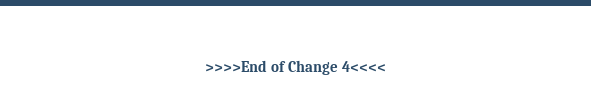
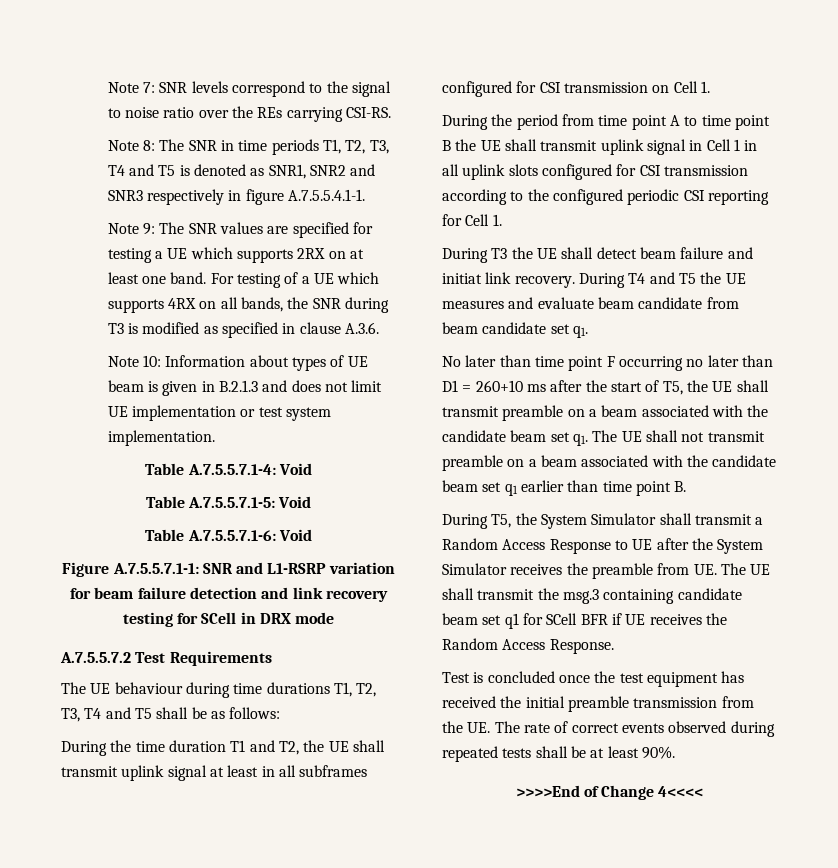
(204, 66) none -> [107,81,392,97] [107,106,392,122] [107,139,389,155] [107,164,376,179] [107,189,366,205] [107,222,374,238] [107,247,365,263] [107,272,380,288] [107,297,390,313] [107,322,380,338] [107,355,368,371] [107,380,383,396] [107,405,332,421] [107,430,215,446] [145,463,312,475] [145,496,312,508] [145,529,312,541] [62,562,395,577] [70,587,388,602] [122,612,335,627] [60,651,272,666] [61,682,377,698] [61,707,281,722] [61,740,385,756] [61,765,368,781] [442,81,710,97] [442,114,770,130] [442,139,758,155] [442,164,748,180] [442,189,769,205] [442,214,502,226] [442,247,753,263] [442,272,746,288] [442,297,739,309] [442,322,588,338] [442,355,773,371] [442,380,769,395] [442,405,769,421] [442,430,765,446] [442,455,777,471] [442,480,687,496] [442,513,764,529] [442,538,764,554] [442,563,771,579] [442,588,742,604] [442,613,727,629] [442,638,614,654] [442,671,745,687] [442,696,754,712] [442,721,775,737] [442,746,675,762] Note 7: SNR levels correspond to the signal to noise ratio over the REs carrying CSI-RS. // Note 8: The SNR in time periods T1, T2, T3, T4 and T5 is denoted as SNR1, SNR2 and SNR3 respectively in figure A.7.5.5.4.1-1. // Note 9: The SNR values are specified for testing a UE which supports 2RX on at least one band. For testing of a UE which supports 4RX on all bands, the SNR during T3 is modified as specified in clause A.3.6. // Note 10: Information about types of UE beam is given in B.2.1.3 and does not limit UE implementation or test system implementation. // Table A.7.5.5.7.1-4: Void // Table A.7.5.5.7.1-5: Void // Table A.7.5.5.7.1-6: Void // Figure A.7.5.5.7.1-1: SNR and L1-RSRP variation for beam failure detection and link recovery testing for SCell in DRX mode // A.7.5.5.7.2 Test Requirements // The UE behaviour during time durations T1, T2, T3, T4 and T5 shall be as follows: // During the time duration T1 and T2, the UE shall transmit uplink signal at least in all subframes configured for CSI transmission on Cell 1. // During the period from time point A to time point B the UE shall transmit uplink signal in Cell 1 in all uplink slots configured for CSI transmission according to the configured periodic CSI reporting for Cell 1. // During T3 the UE shall detect beam failure and initiat link recovery. During T4 and T5 the UE measures and evaluate beam candidate from beam candidate set q1. // No later than time point F occurring no later than D1 = 260+10 ms after the start of T5, the UE shall transmit preamble on a beam associated with the candidate beam set q1. The UE shall not transmit preamble on a beam associated with the candidate beam set q1 earlier than time point B. // During T5, the System Simulator shall transmit a Random Access Response to UE after the System Simulator receives the preamble from UE. The UE shall transmit the msg.3 containing candidate beam set q1 for SCell BFR if UE receives the Random Access Response. // Test is concluded once the test equipment has received the initial preamble transmission from the UE. The rate of correct events observed during repeated tests shall be at least 90%. //

